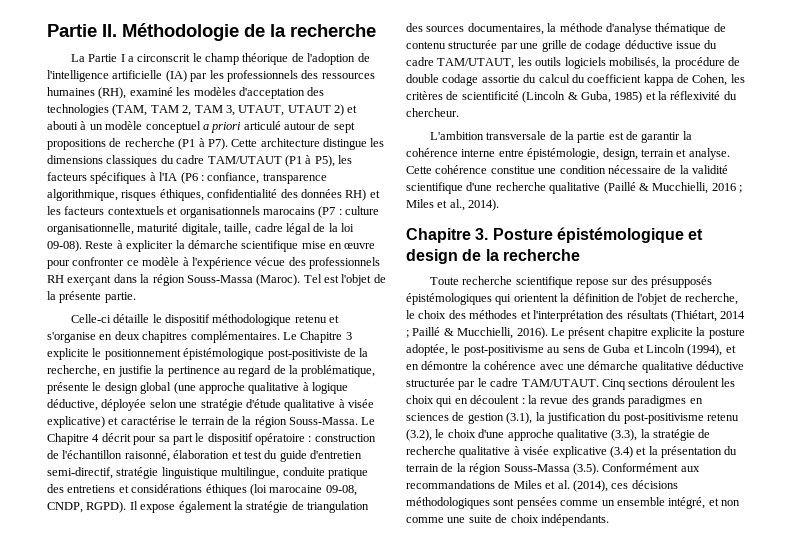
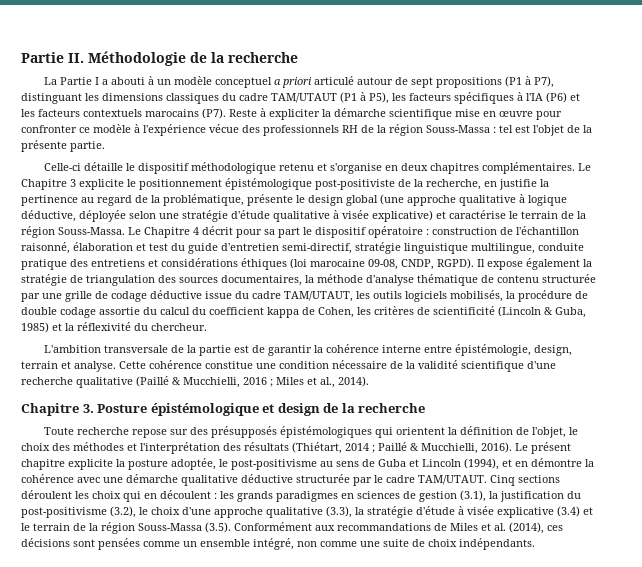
[137,53,370,65] [47,70,375,82] [47,87,325,99] [47,104,358,116] circonscrit le champ théorique de l'adoption de l'intelligence artificielle (IA) par les professionnels des ressources humaines (RH), examiné les modèles d'acceptation des technologies (TAM, TAM 2, TAM 3, UTAUT, UTAUT 2) et -> (108, 82) none
[109,138,367,150] de recherche (P1 à P7). Cette architecture distingue -> [504,76,554,88] [21,93,82,104] (P1 à P7), distinguant
[180,172,327,184] [47,189,380,201] [47,206,379,218] [47,223,354,235] [47,240,82,252] (P6 : confiance, transparence algorithmique, risques éthiques, confidentialité des données RH) et les facteurs contextuels et organisationnels marocains (P7 : culture organisationnelle, maturité digitale, taille, cadre légal de la loi 09-08). -> [546,92,580,103] [21,108,226,119] (P6) et les facteurs contextuels marocains (P7).
[67,274,322,286] exerçant dans la région Souss-Massa (Maroc). Tel -> [361,124,513,136] de la région Souss-Massa : tel
[515,276,573,288] scientifique -> (129, 431) none
[637,293,738,305] l'objet de recherche, -> [531,427,566,438] l'objet,
[527,395,589,404] la revue des -> [220,491,234,499] les
[707,413,739,421] retenu -> (107, 512) none
[698,429,711,438] [406,446,511,458] de recherche qualitative -> [416,506,455,515] d'étude
[648,446,738,458] la présentation du -> [21,523,30,531] le
[406,497,490,509] méthodologiques -> (70, 542) none
[708,498,719,506] et -> (294, 544) none

